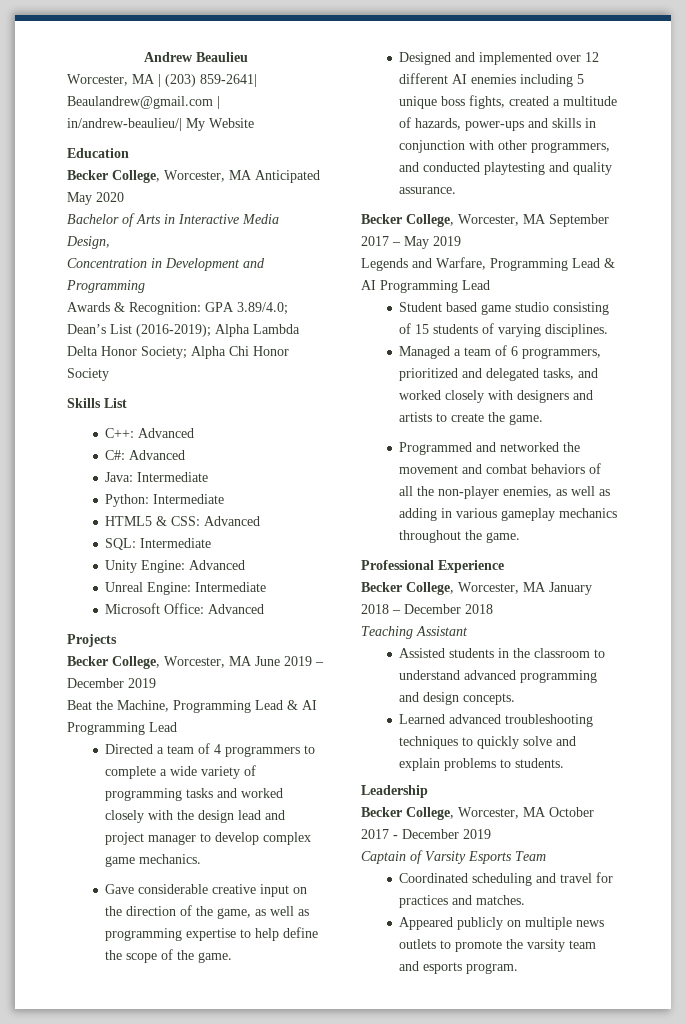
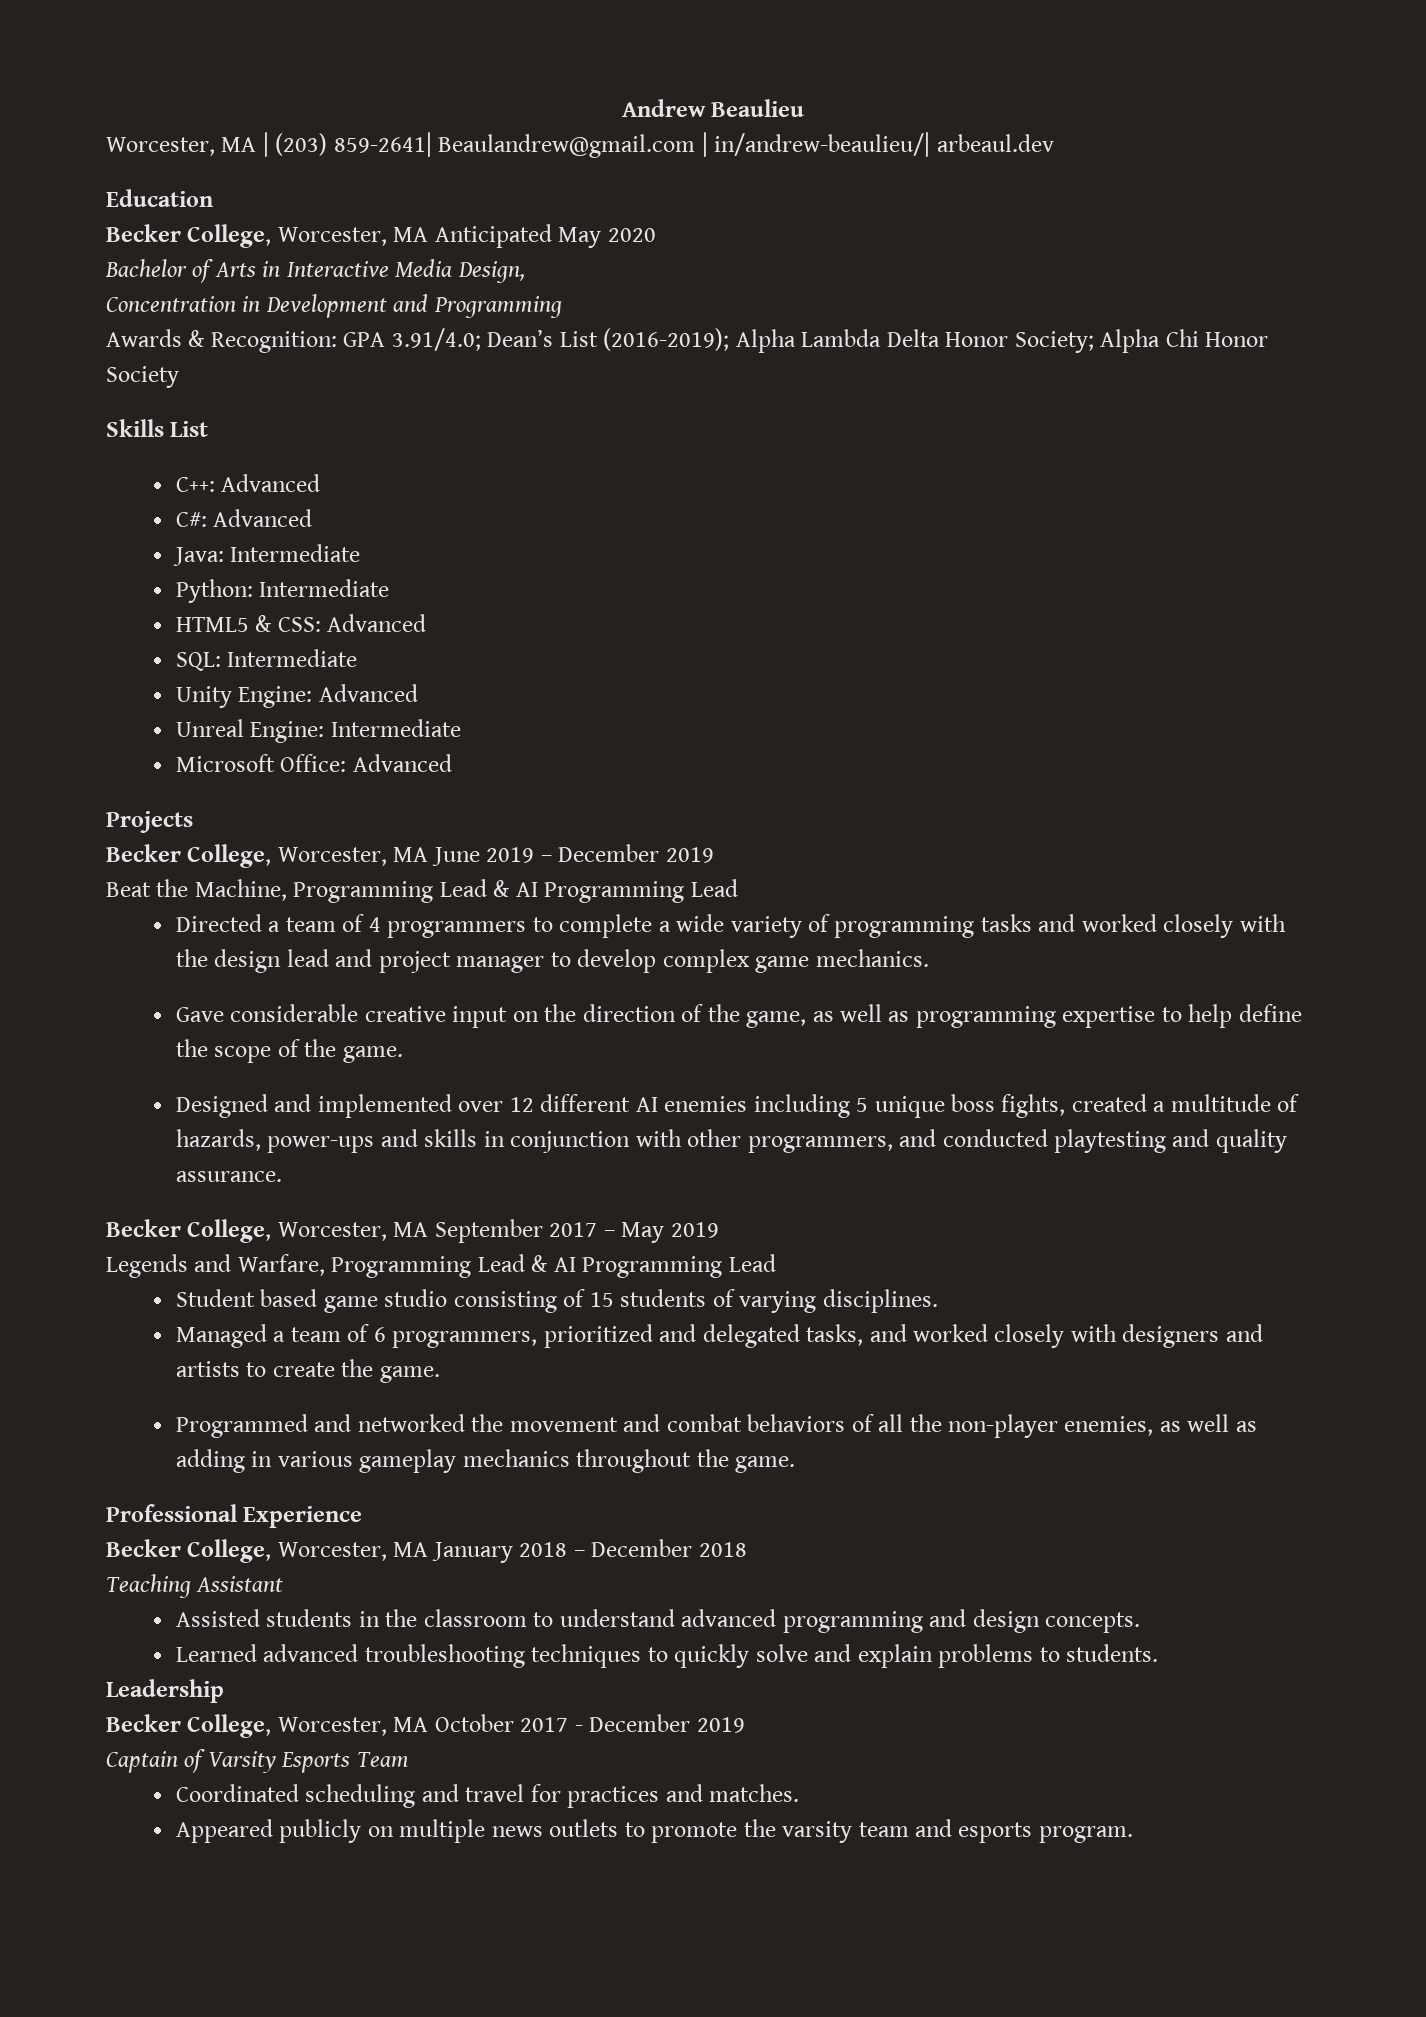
[186,118,254,131] My Website -> [936,134,1054,152] arbeaul.dev
[237,302,288,315] 3.89/4.0; -> [391,328,481,351] 3.91/4.0;

